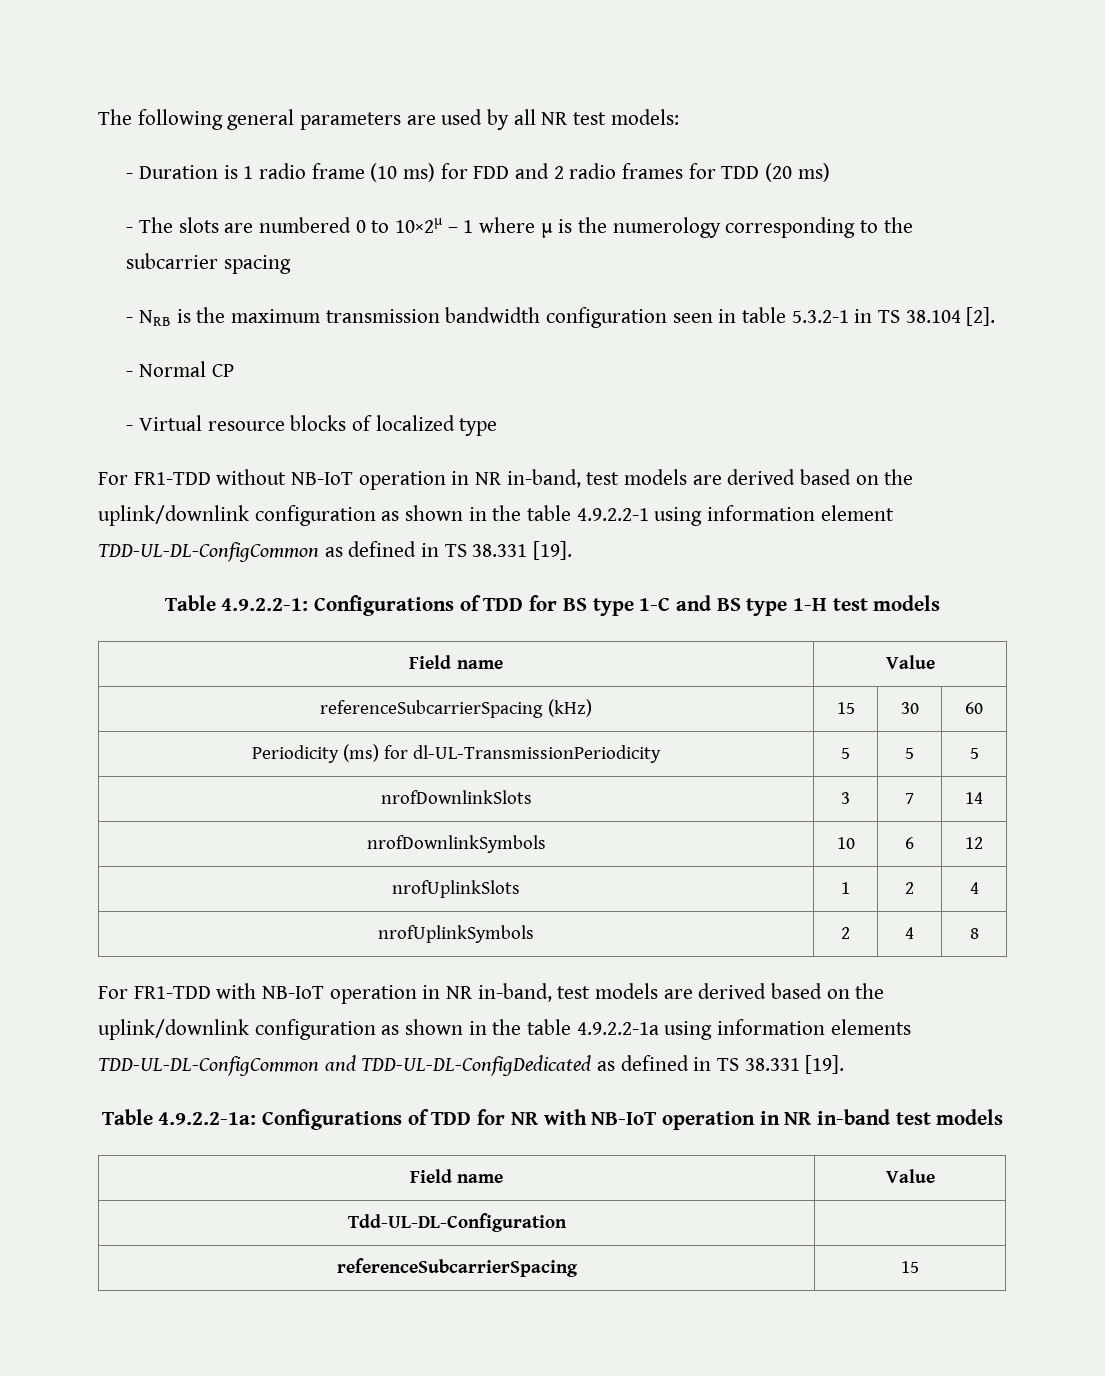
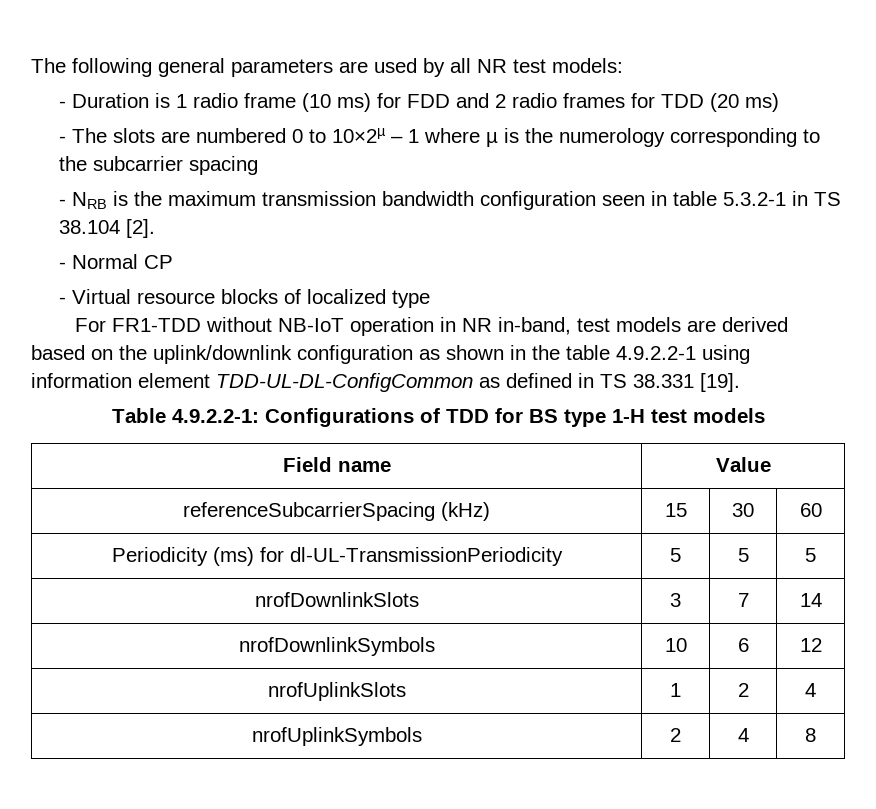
[639,595,788,616] 1-C and BS type -> (606, 418) none
[98,983,885,1004] [98,1019,911,1040] [98,1055,845,1076] [101,1109,1004,1130] [409,1169,504,1183] [885,1169,935,1183] [347,1213,567,1232] [336,1258,578,1277] [901,1261,919,1273] // For FR1-TDD with NB-IoT operation in NR in-band, test models are derived based on the uplink/downlink configuration as shown in the table 4.9.2.2-1a using information elements TDD-UL-DL-ConfigCommon and TDD-UL-DL-ConfigDedicated as defined in TS 38.331 [19]. // Table 4.9.2.2-1a: Configurations of TDD for NR with NB-IoT operation in NR in-band test models // Field name | Value // Tdd-UL-DL-Configuration | // referenceSubcarrierSpacing | 15 -> (816, 735) none

